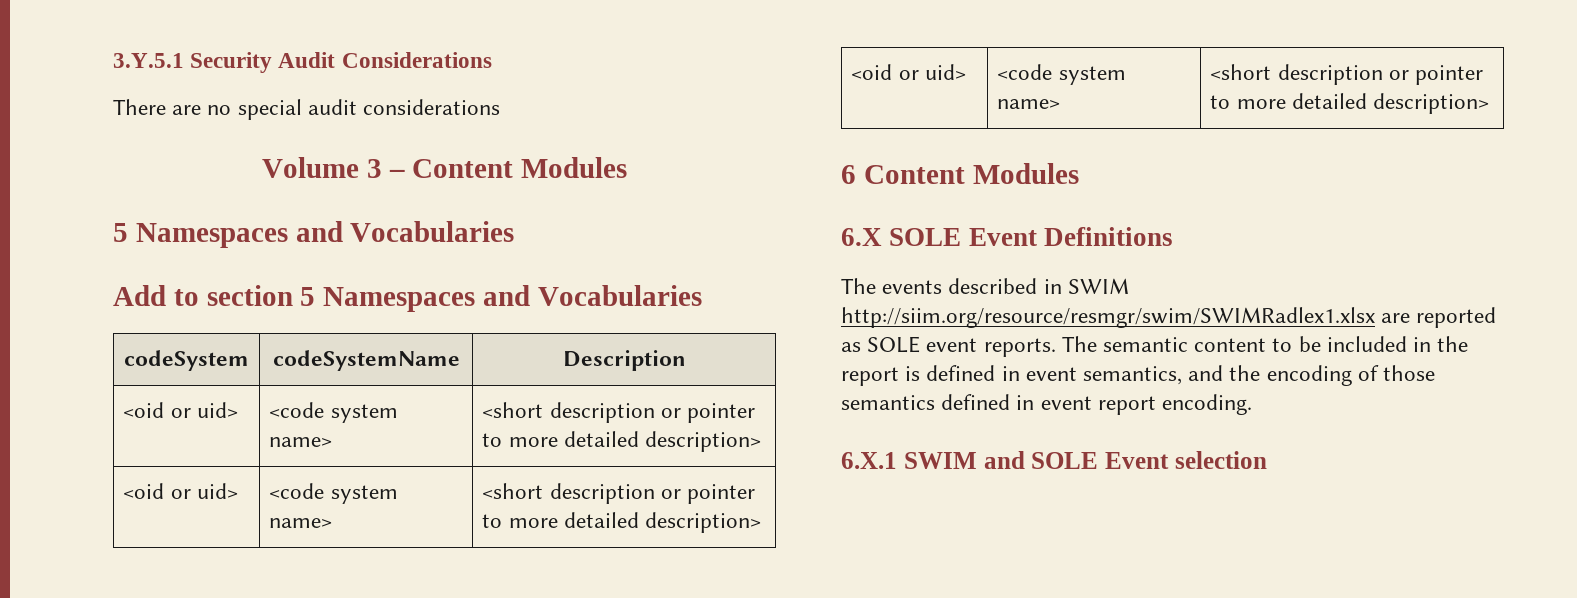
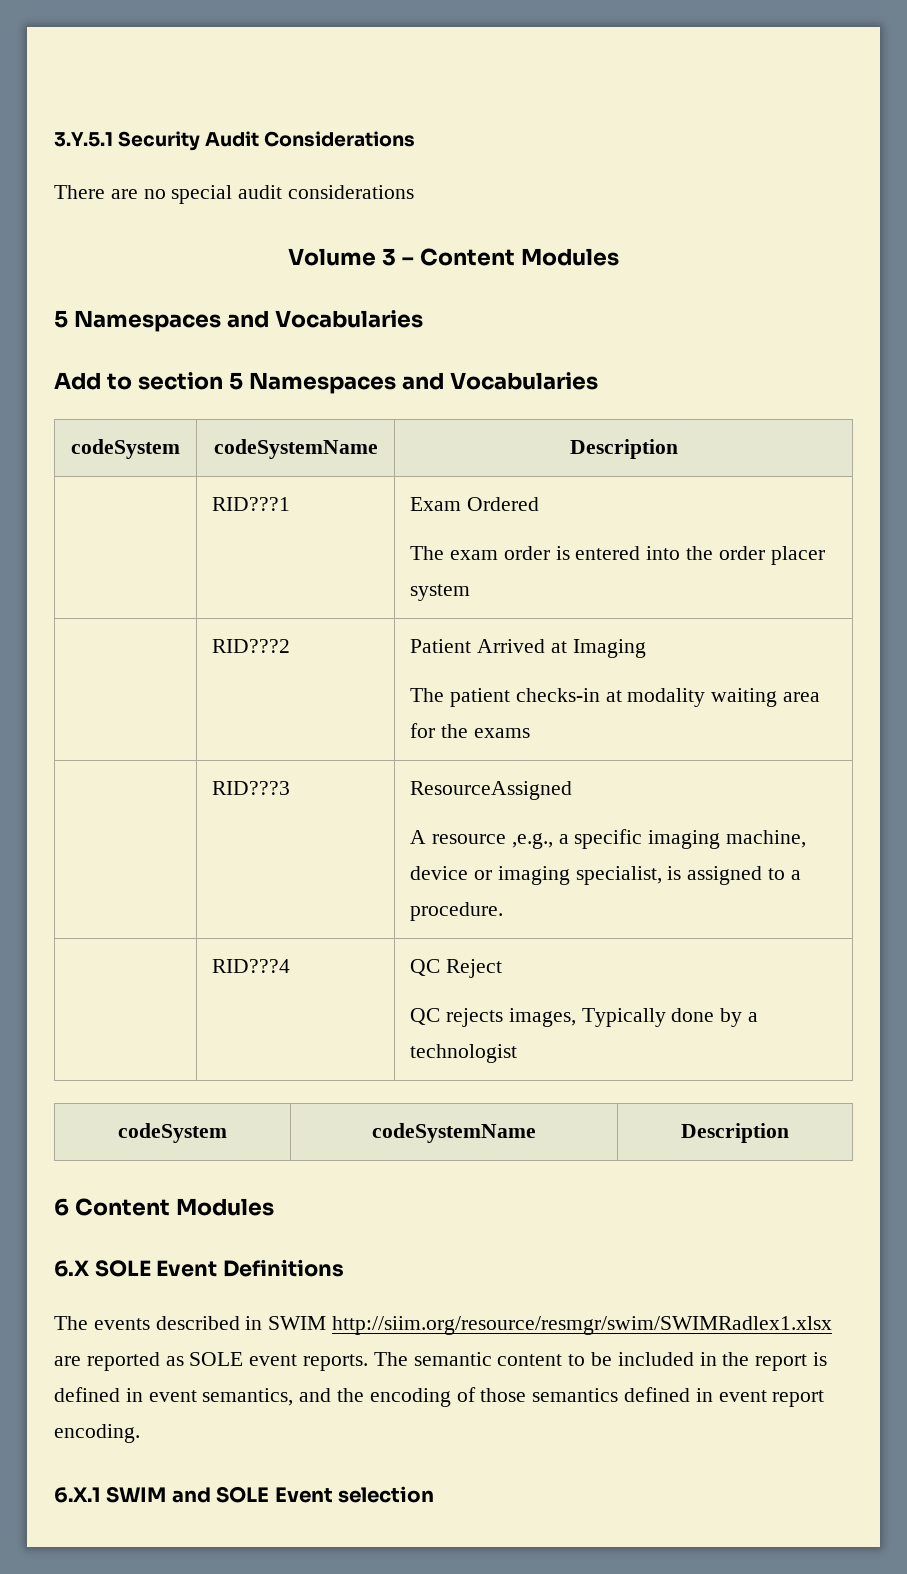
[123,402,238,418] [269,402,398,423] [269,437,333,447] [482,402,755,423] [482,431,761,452] [123,483,238,499] [269,483,398,504] [269,518,333,528] [482,483,755,504] [482,512,761,533] [851,64,966,80] [997,64,1126,85] [997,99,1061,109] [1210,64,1483,85] [1210,93,1489,114] <oid or uid> | <code system name> | <short description or pointer to more detailed description> // <oid or uid> | <code system name> | <short description or pointer to more detailed description> // <oid or uid> | <code system name> | <short description or pointer to more detailed description> -> [212,497,291,511] [410,497,540,511] [410,546,825,565] [410,584,471,601] [212,639,291,653] [410,639,646,658] [410,688,821,707] [410,723,530,738] [212,781,291,795] [410,781,573,800] [410,829,807,849] [410,866,801,885] [410,902,504,921] [212,959,291,973] [410,959,503,978] [410,1008,759,1027] [410,1044,518,1063] [118,1123,227,1143] [372,1123,536,1143] [681,1123,789,1143] | RID???1 | Exam Ordered // The exam order is entered into the order placer system // | RID???2 | Patient Arrived at Imaging // The patient checks-in at modality waiting area for the exams // | RID???3 | ResourceAssigned // A resource ,e.g., a specific imaging machine, device or imaging specialist, is assigned to a procedure. // | RID???4 | QC Reject // QC rejects images, Typically done by a technologist // codeSystem | codeSystemName | Description

